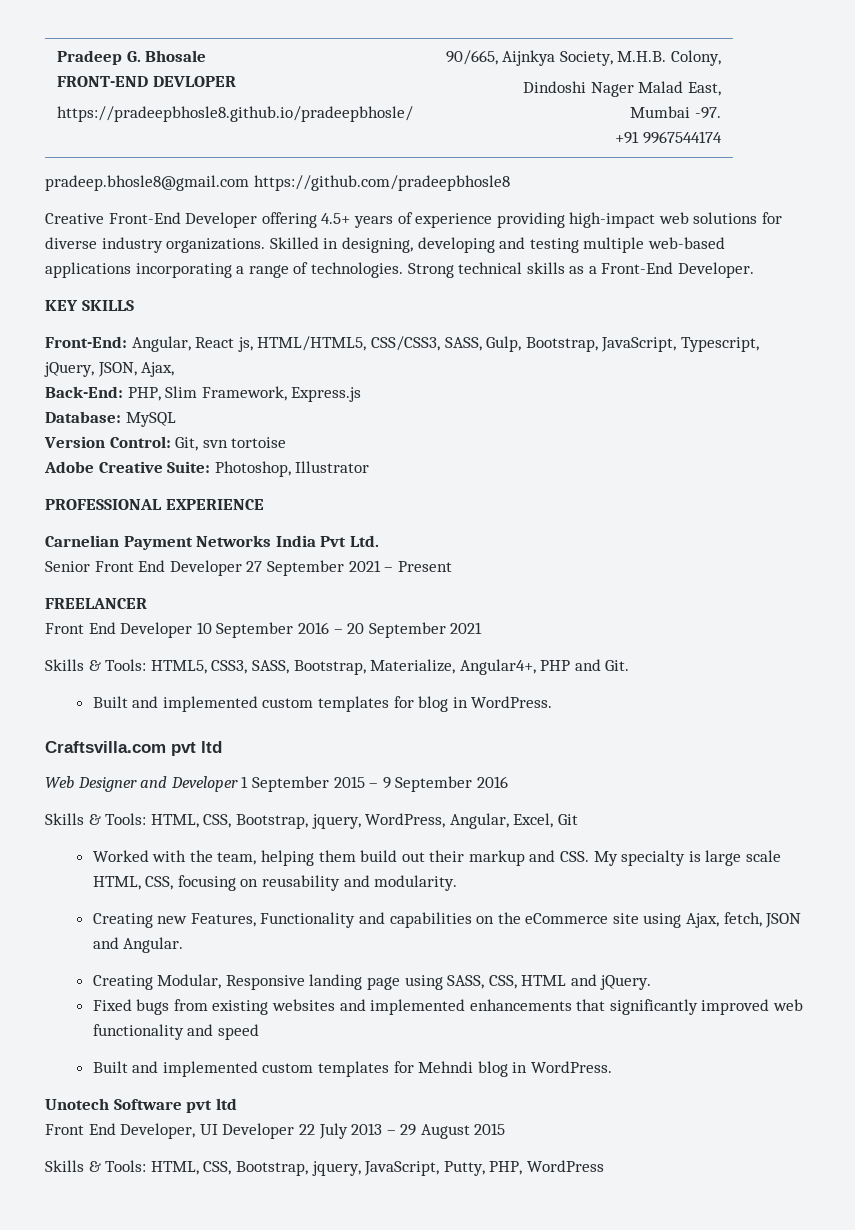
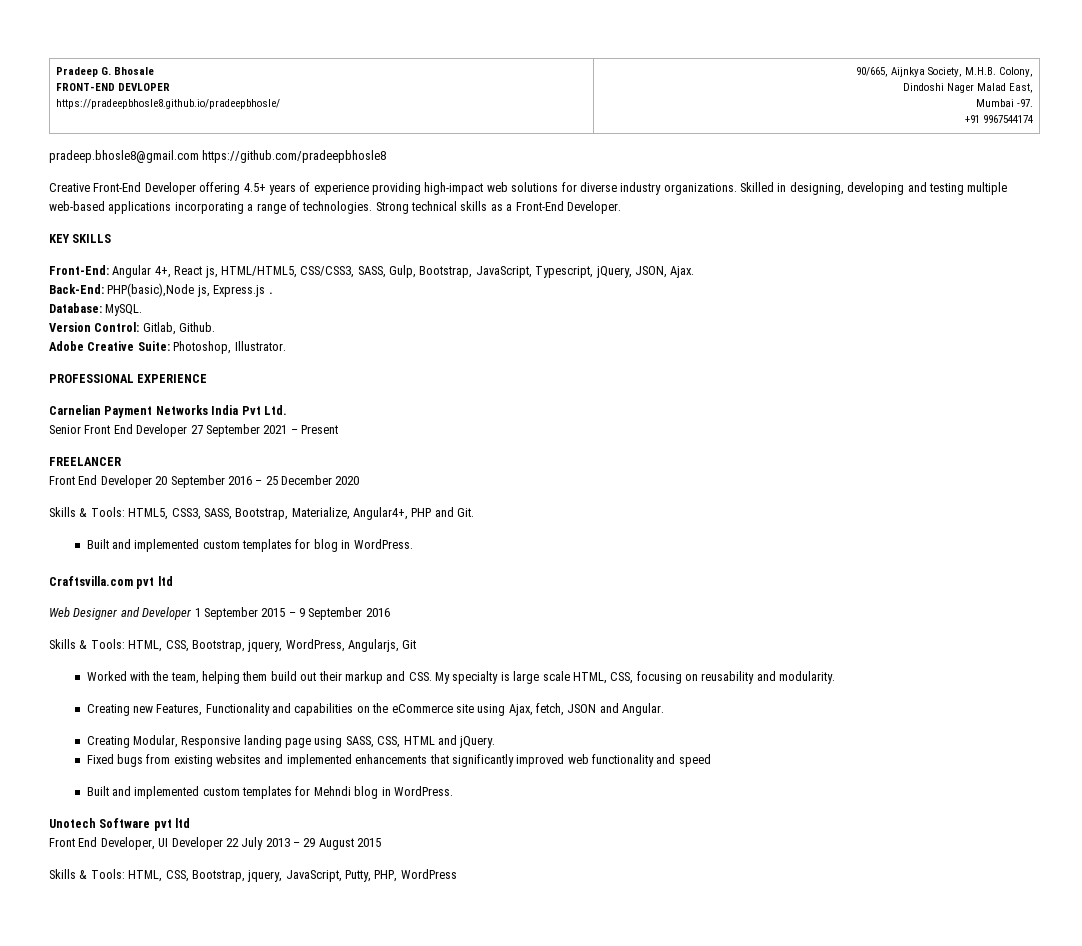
[131,336,191,352] Angular, -> [112,265,171,278] Angular 4+,
[141,362,175,377] Ajax, -> [670,266,695,278] Ajax.
[127,386,287,401] PHP, Slim Framework, -> [107,283,210,297] PHP(basic),Node js,
(362, 394) none -> [268,292,273,294] .
[125,412,176,427] MySQL -> [105,304,143,316] MySQL.
[175,437,287,451] Git, svn tortoise -> [142,322,216,335] Gitlab, Github.
[295,461,370,473] Illustrator -> [234,341,286,351] Illustrator.
[196,622,212,634] 10 -> [155,476,168,485] 20
[347,622,483,638] 20 September 2021 -> [265,475,360,485] 25 December 2020
[449,813,554,829] Angular, Excel, -> [348,639,399,652] Angularjs,

